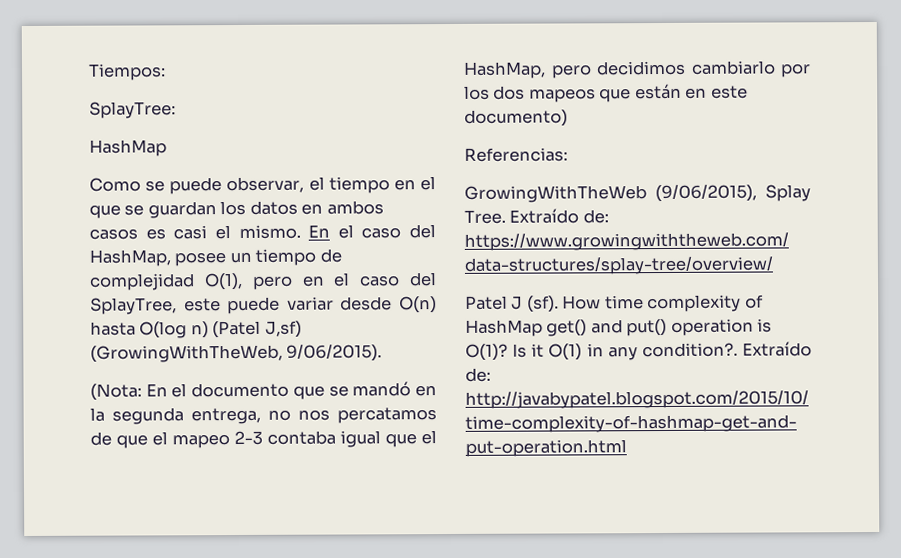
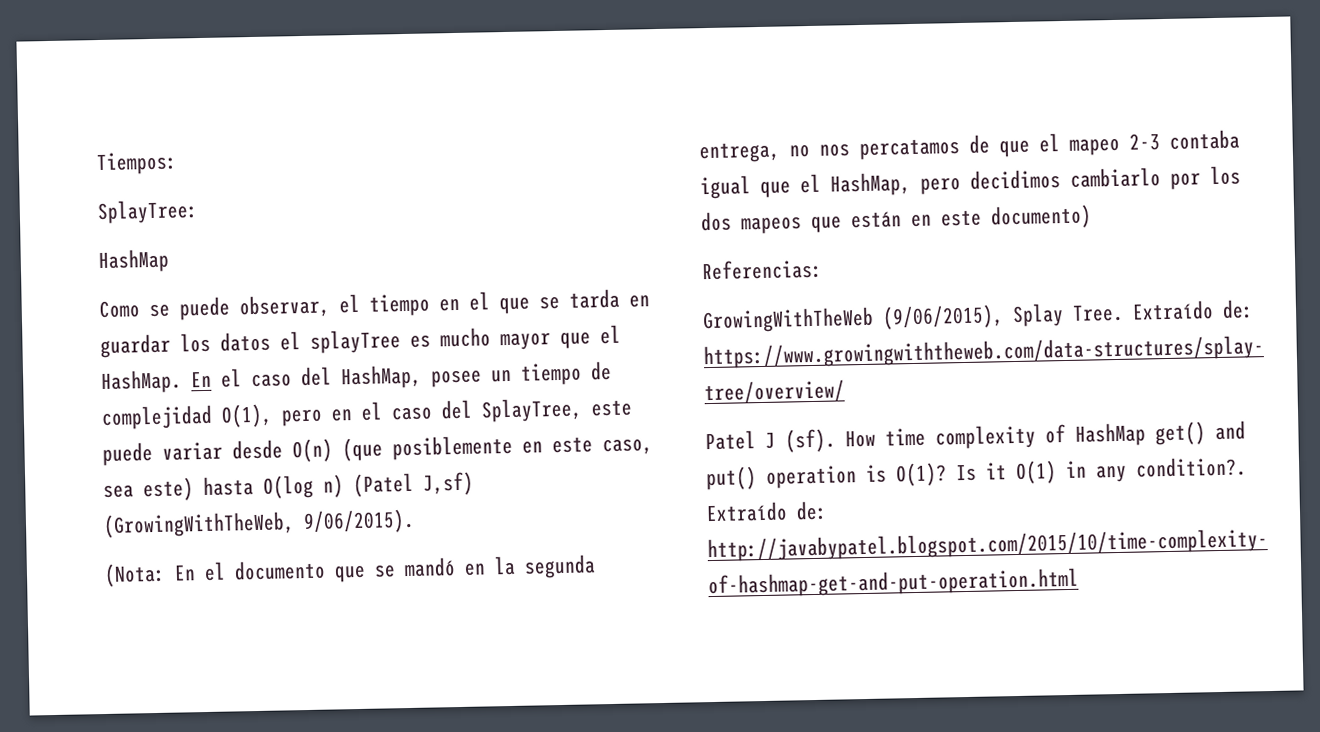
[147,200,384,219] [89,224,301,240] guardan los datos en ambos casos es casi el mismo. -> [569,288,650,309] [100,324,621,359] [100,369,182,395] tarda en guardar los datos el splayTree es mucho mayor que el HashMap.
(437, 305) none -> [342,434,653,462] [103,477,194,502] (que posiblemente en este caso, sea este)

